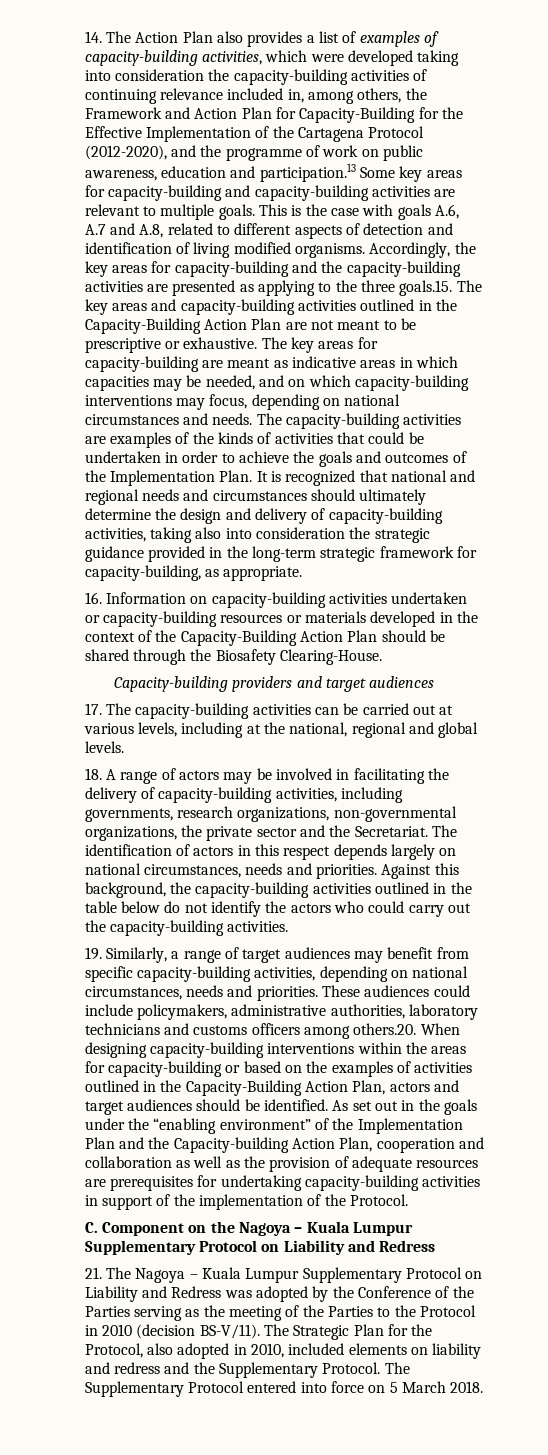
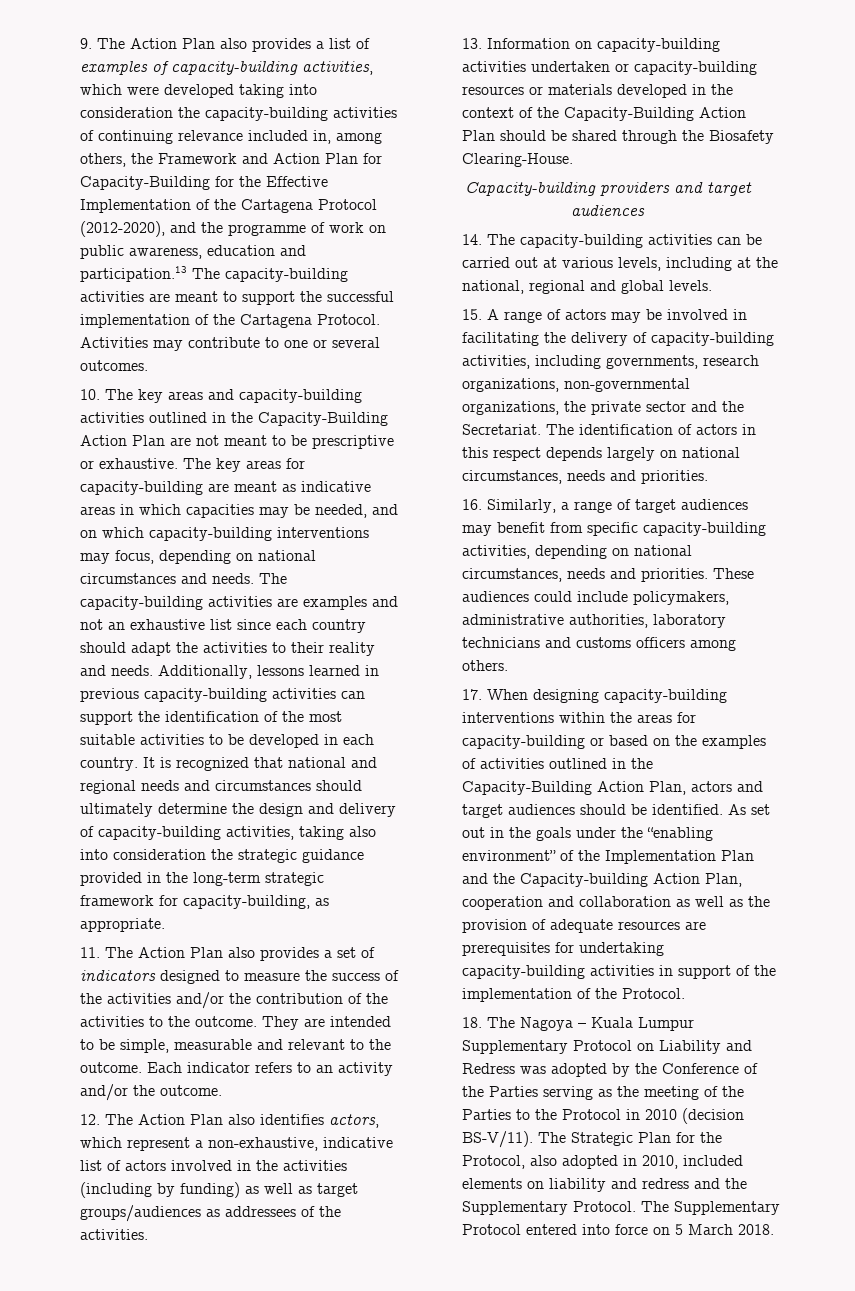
[84,31,102,43] 14. -> [79,38,92,49] 9.
[359,166,462,182] [84,185,456,201] [84,204,459,220] [84,223,453,239] [84,242,476,258] [84,261,461,277] [84,280,453,296] Some key areas for capacity-building and capacity-building activities are relevant to multiple goals. This is the case with goals A.6, A.7 and A.8, related to different aspects of detection and identification of living modified organisms. Accordingly, the key areas for capacity-building and the capacity-building activities are presented as applying to the three goals.15. -> [191,268,348,282] [79,291,394,305] [79,314,380,328] [79,337,380,351] [79,360,148,371] [79,389,100,400] The capacity-building activities are meant to support the successful implementation of the Cartagena Protocol. Activities may contribute to one or several outcomes. // 10.
[175,432,424,444] [84,451,467,467] [84,470,253,486] of the kinds of activities that could be undertaken in order to achieve the goals and outcomes of the Implementation Plan. -> [371,596,398,607] [79,619,366,633] [79,642,375,656] [79,665,379,679] [79,688,365,702] [79,711,342,725] [79,734,374,748] [79,757,138,771] and not an exhaustive list since each country should adapt the activities to their reality and needs. Additionally, lessons learned in previous capacity-building activities can support the identification of the most suitable activities to be developed in each country.
[84,592,102,604] 16. -> [79,947,375,961] [79,970,399,984] [79,992,388,1009] [79,1016,391,1030] [79,1039,391,1053] [79,1062,393,1076] [79,1084,222,1101] [79,1114,379,1128] [79,1137,393,1151] [79,1160,347,1171] [79,1182,358,1198] [79,1205,341,1222] [79,1229,148,1240] [461,38,482,49] 11. The Action Plan also provides a set of indicators designed to measure the success of the activities and/or the contribution of the activities to the outcome. They are intended to be simple, measurable and relevant to the outcome. Each indicator refers to an activity and/or the outcome. // 12. The Action Plan also identifies actors, which represent a non-exhaustive, indicative list of actors involved in the activities (including by funding) as well as target groups/audiences as addressees of the activities. // 13.
[84,703,102,715] 17. -> [461,234,482,245] 14.
[84,768,102,780] 18. -> [461,309,482,320] 15.
[381,863,459,879] [84,882,472,898] [84,901,471,917] [84,920,289,936] [84,947,102,960] Against this background, the capacity-building activities outlined in the table below do not identify the actors who could carry out the capacity-building activities. // 19. -> [461,499,482,510] // 16.
[353,1023,417,1035] others.20. -> [461,660,508,671] [461,689,482,700] others. // 17.
[84,1221,413,1236] [84,1240,436,1255] [84,1267,102,1279] C. Component on the Nagoya – Kuala Lumpur Supplementary Protocol on Liability and Redress // 21. -> [461,1017,482,1028] 18.

